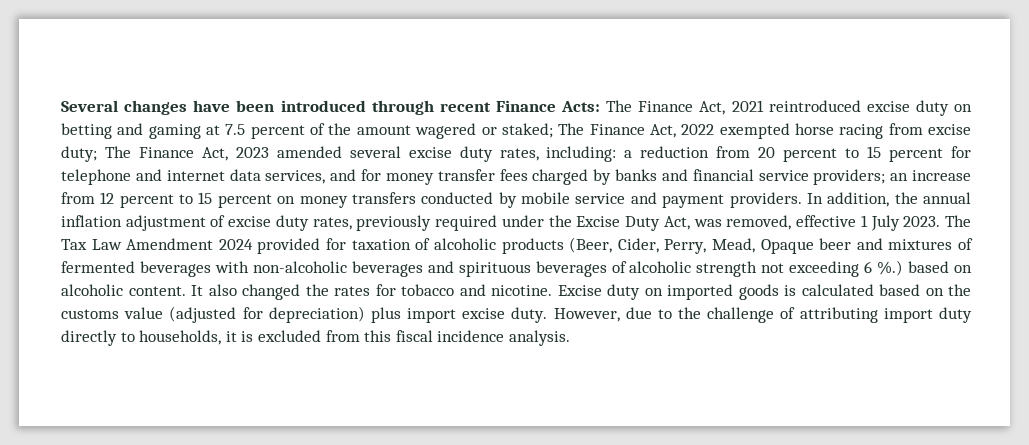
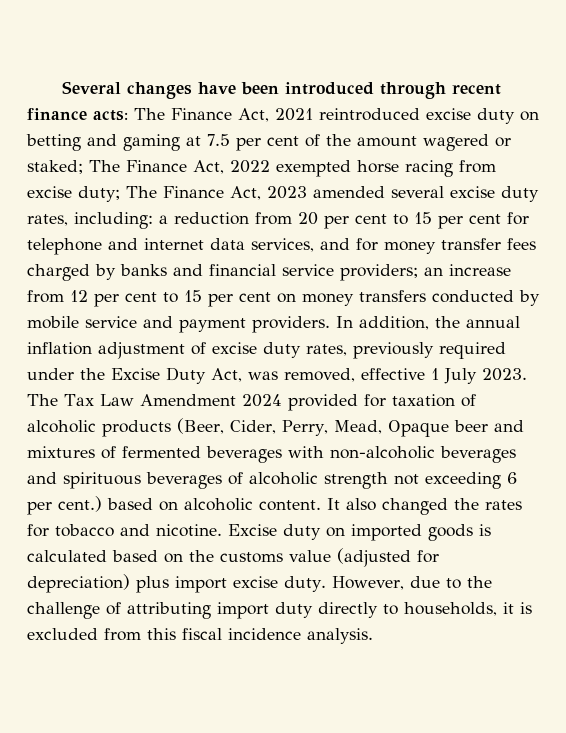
[495,100,600,112] Finance Acts: -> [27,108,128,121] finance acts:
[250,125,305,139] percent -> [236,136,299,151] per cent
[783,146,944,162] percent to 15 percent -> [324,212,501,229] per cent to 15 per cent
[119,192,272,208] percent to 15 percent -> [94,290,271,307] per cent to 15 per cent
[877,260,904,276] %.) -> [27,496,102,515] per cent.)

